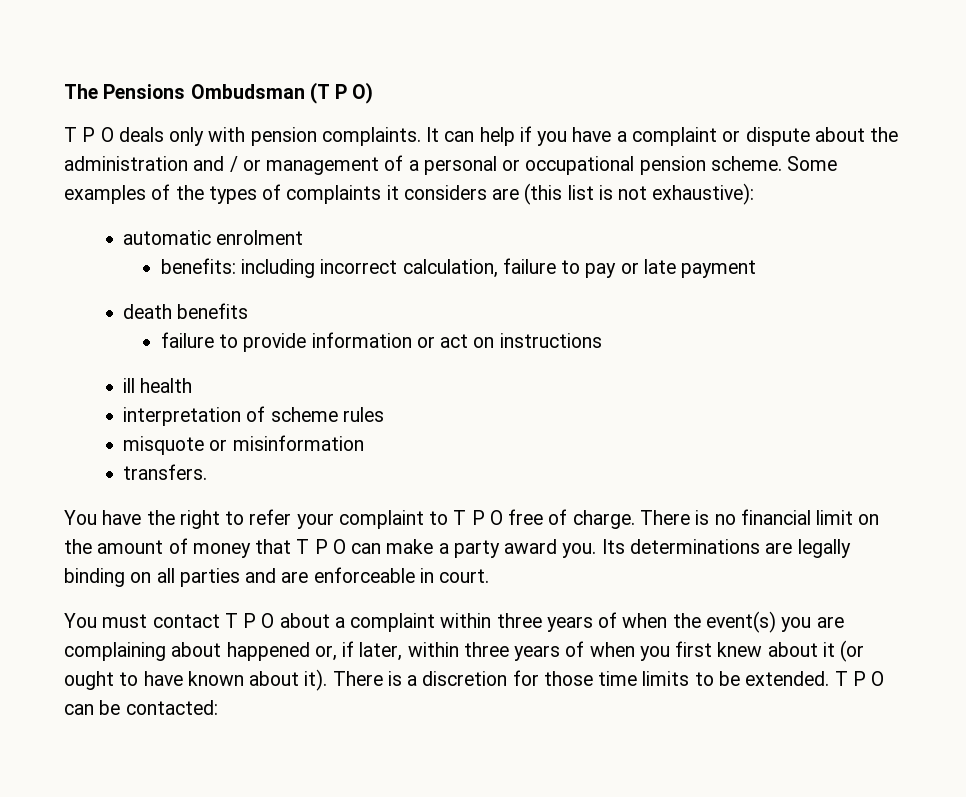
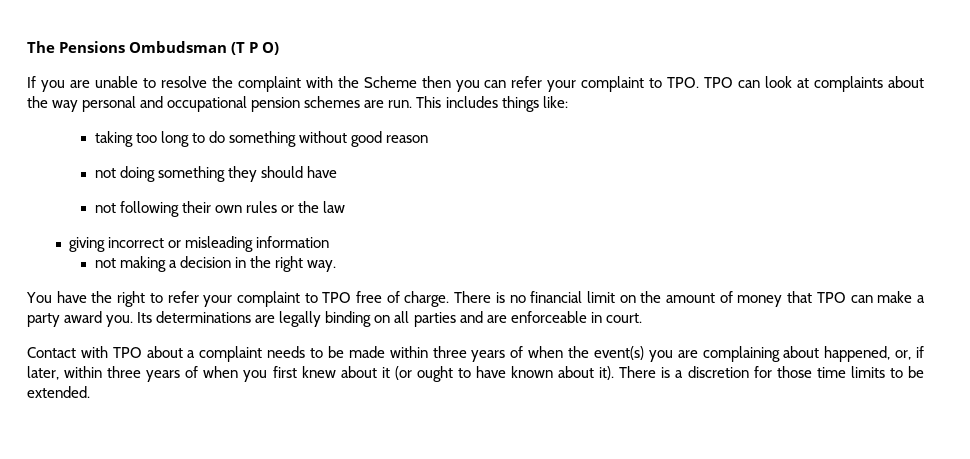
[64,126,899,146] [64,155,838,175] [64,183,755,205] [123,230,304,245] [160,258,757,278] [123,303,249,319] [160,332,602,352] [123,378,193,393] [123,406,384,426] [123,435,364,455] [123,464,208,480] T P O deals only with pension complaints. It can help if you have a complaint or dispute about the administration and / or management of a personal or occupational pension scheme. Some examples of the types of complaints it considers are (this list is not exhaustive): // automatic enrolment // benefits: including incorrect calculation, failure to pay or late payment // death benefits // failure to provide information or act on instructions // ill health // interpretation of scheme rules // misquote or misinformation // transfers. -> [27,76,925,92] [27,96,568,112] [94,131,429,147] [94,166,337,182] [94,201,345,217] [69,236,330,252] [94,256,336,272] If you are unable to resolve the complaint with the Scheme then you can refer your complaint to TPO. TPO can look at complaints about the way personal and occupational pension schemes are run. This includes things like: // taking too long to do something without good reason // not doing something they should have // not following their own rules or the law // giving incorrect or misleading information // not making a decision in the right way.
[453,510,503,525] T P O -> [322,292,352,303] TPO
[296,539,346,554] T P O -> [816,292,846,303] TPO
[64,613,436,632] You must contact T P O about a complaint -> [27,346,385,362] Contact with TPO about a complaint needs to be made
[226,642,310,661] happened -> [824,346,891,362] happened,
[834,671,885,686] [64,700,218,715] T P O can be contacted: -> (90, 392) none

